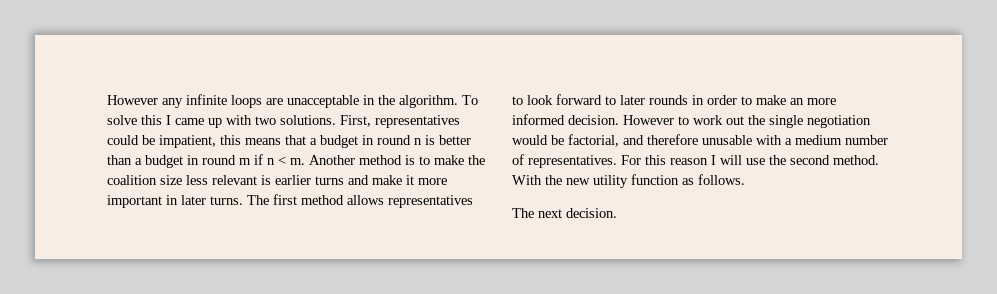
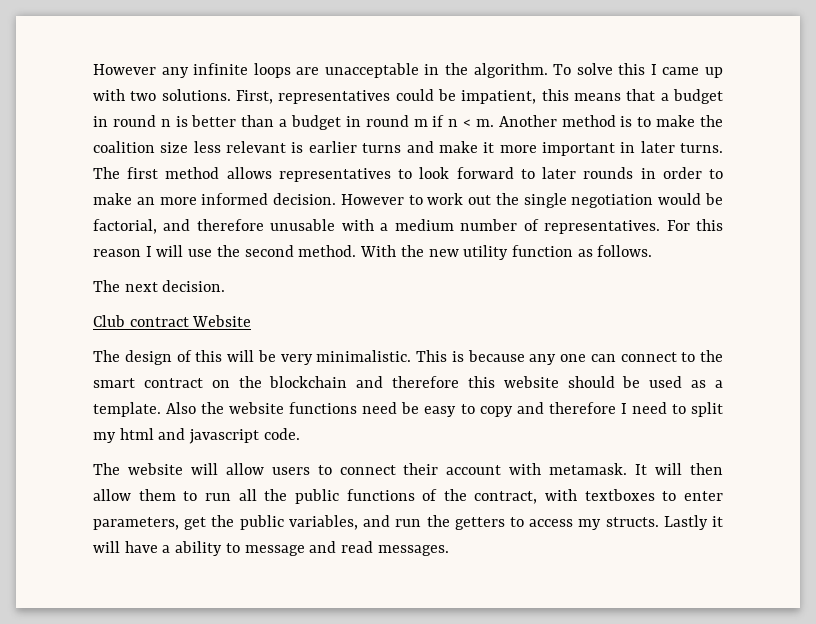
(617, 213) none -> [93,315,252,327] [93,350,723,365] [93,376,723,388] [93,402,724,417] [93,428,300,444] [93,463,723,475] [93,489,723,504] [93,515,723,530] [93,541,449,556] // Club contract Website // The design of this will be very minimalistic. This is because any one can connect to the smart contract on the blockchain and therefore this website should be used as a template. Also the website functions need be easy to copy and therefore I need to split my html and javascript code. // The website will allow users to connect their account with metamask. It will then allow them to run all the public functions of the contract, with textboxes to enter parameters, get the public variables, and run the getters to access my structs. Lastly it will have a ability to message and read messages.

